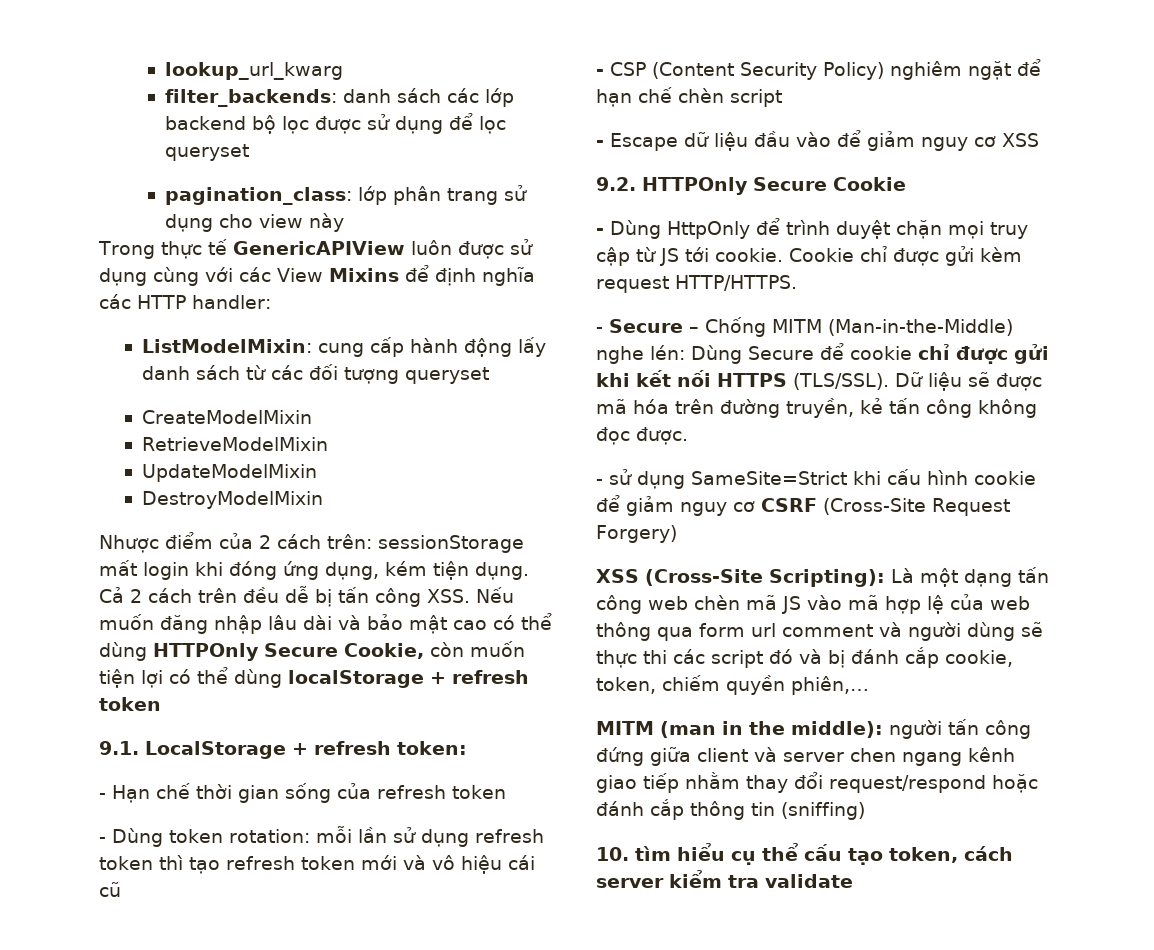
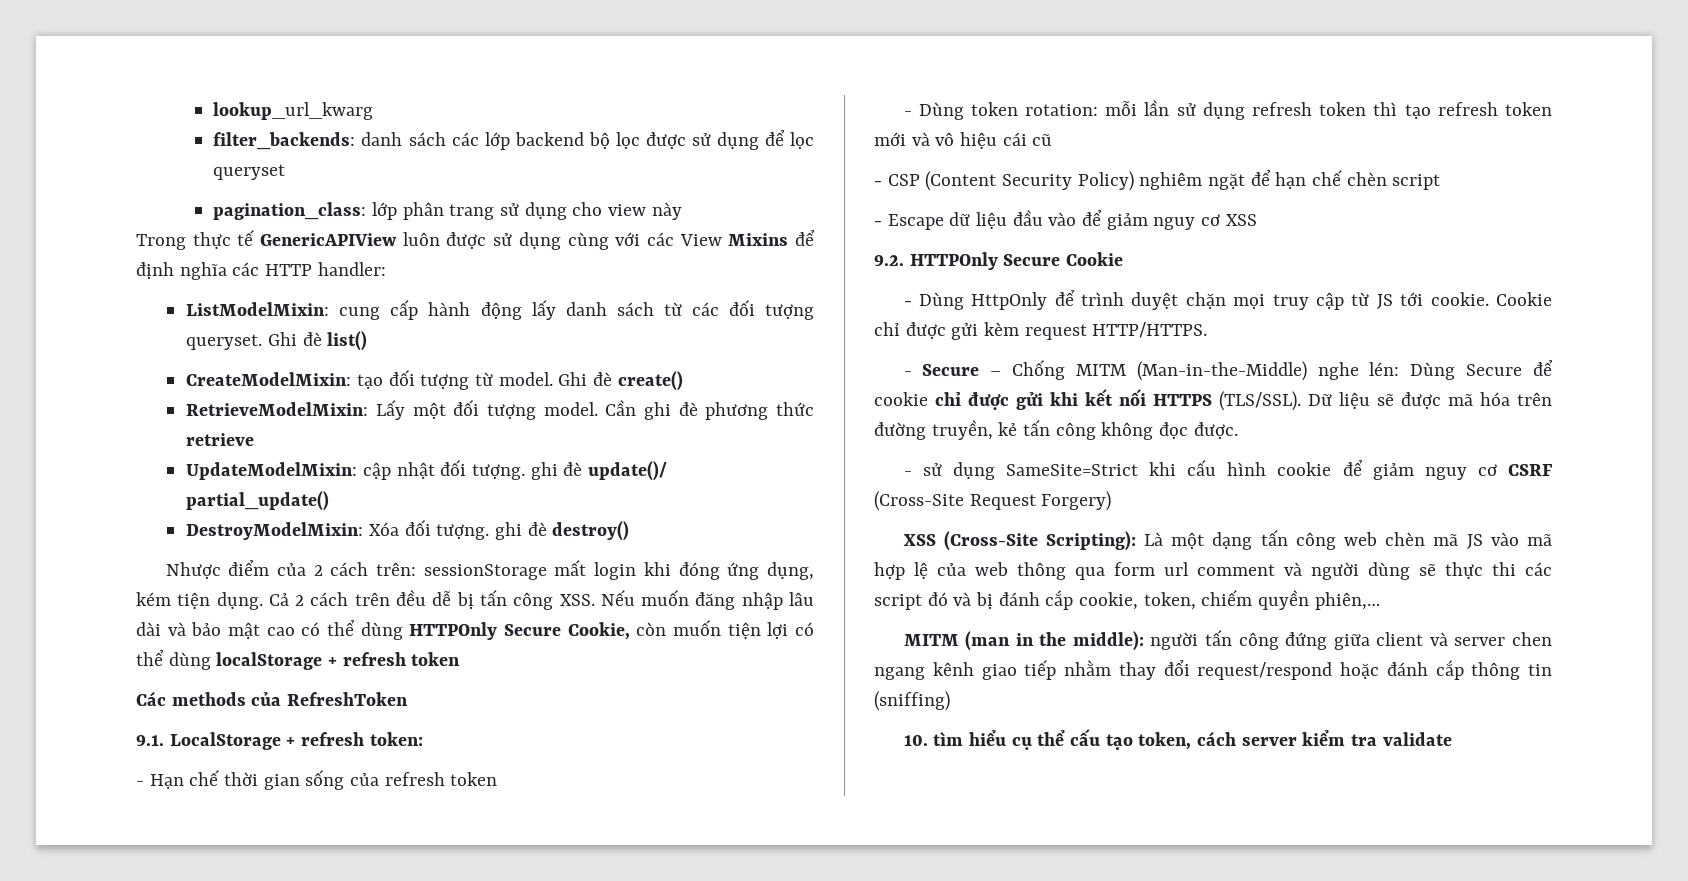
[405,367,490,384] [142,410,313,424] [142,437,329,451] [142,464,318,482] [142,491,324,509] queryset // CreateModelMixin // RetrieveModelMixin // UpdateModelMixin // DestroyModelMixin -> [186,331,368,351] [186,370,683,391] [186,400,815,420] [186,433,255,446] [186,460,667,481] [186,491,330,511] [186,520,630,541] queryset. Ghi đè list() // CreateModelMixin: tạo đối tượng từ model. Ghi đè create() // RetrieveModelMixin: Lấy một đối tượng model. Cần ghi đè phương thức retrieve // UpdateModelMixin: cập nhật đối tượng. ghi đè update()/ partial_update() // DestroyModelMixin: Xóa đối tượng. ghi đè destroy()
(161, 704) none -> [136,691,409,706] // Các methods của RefreshToken

